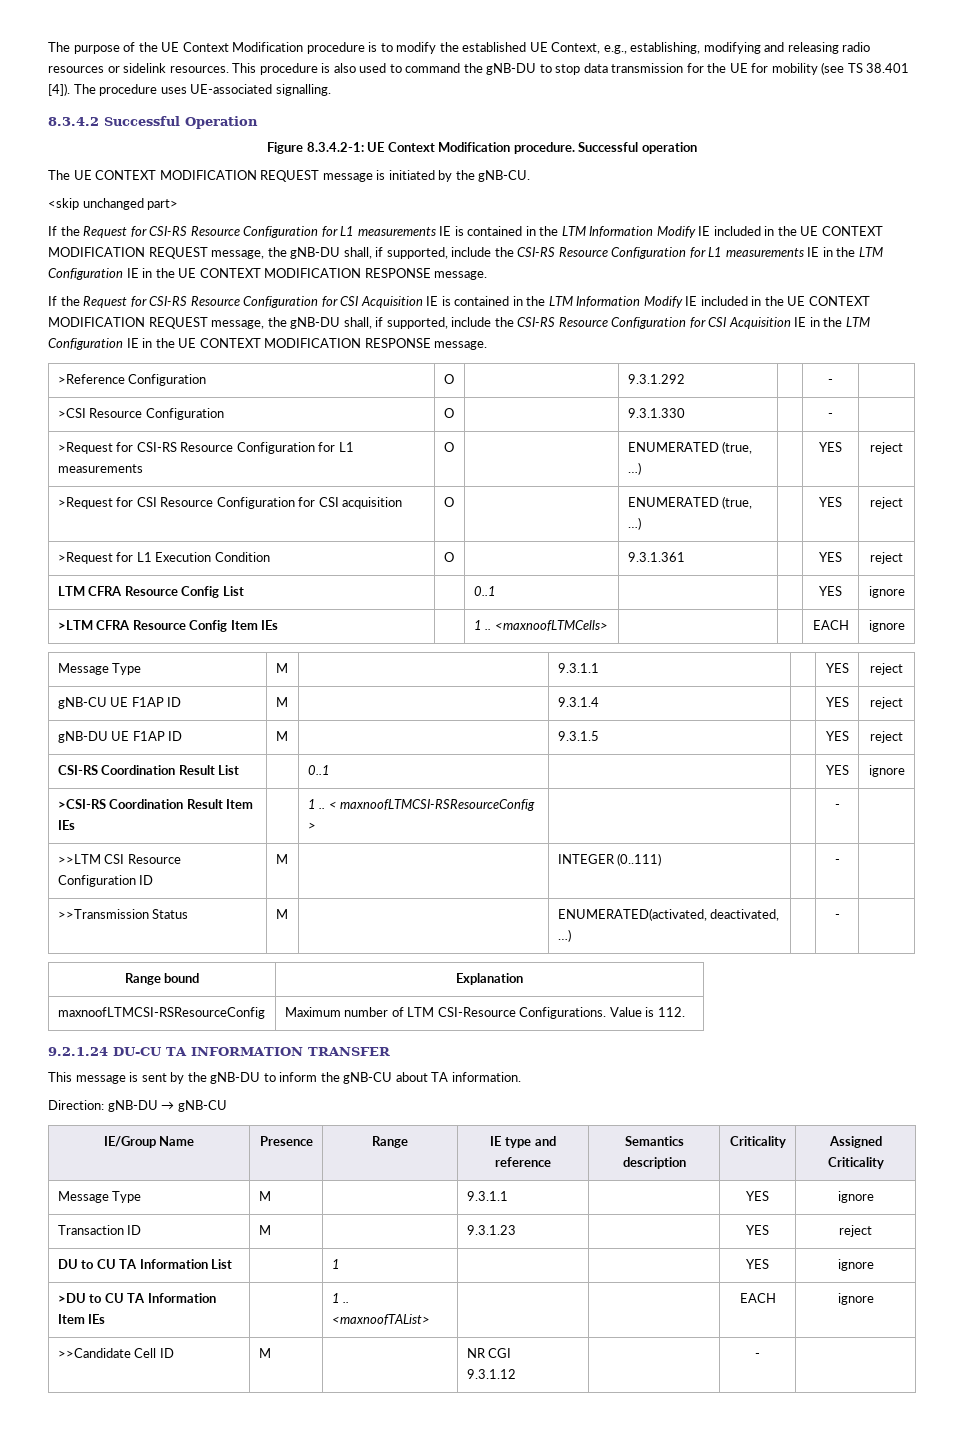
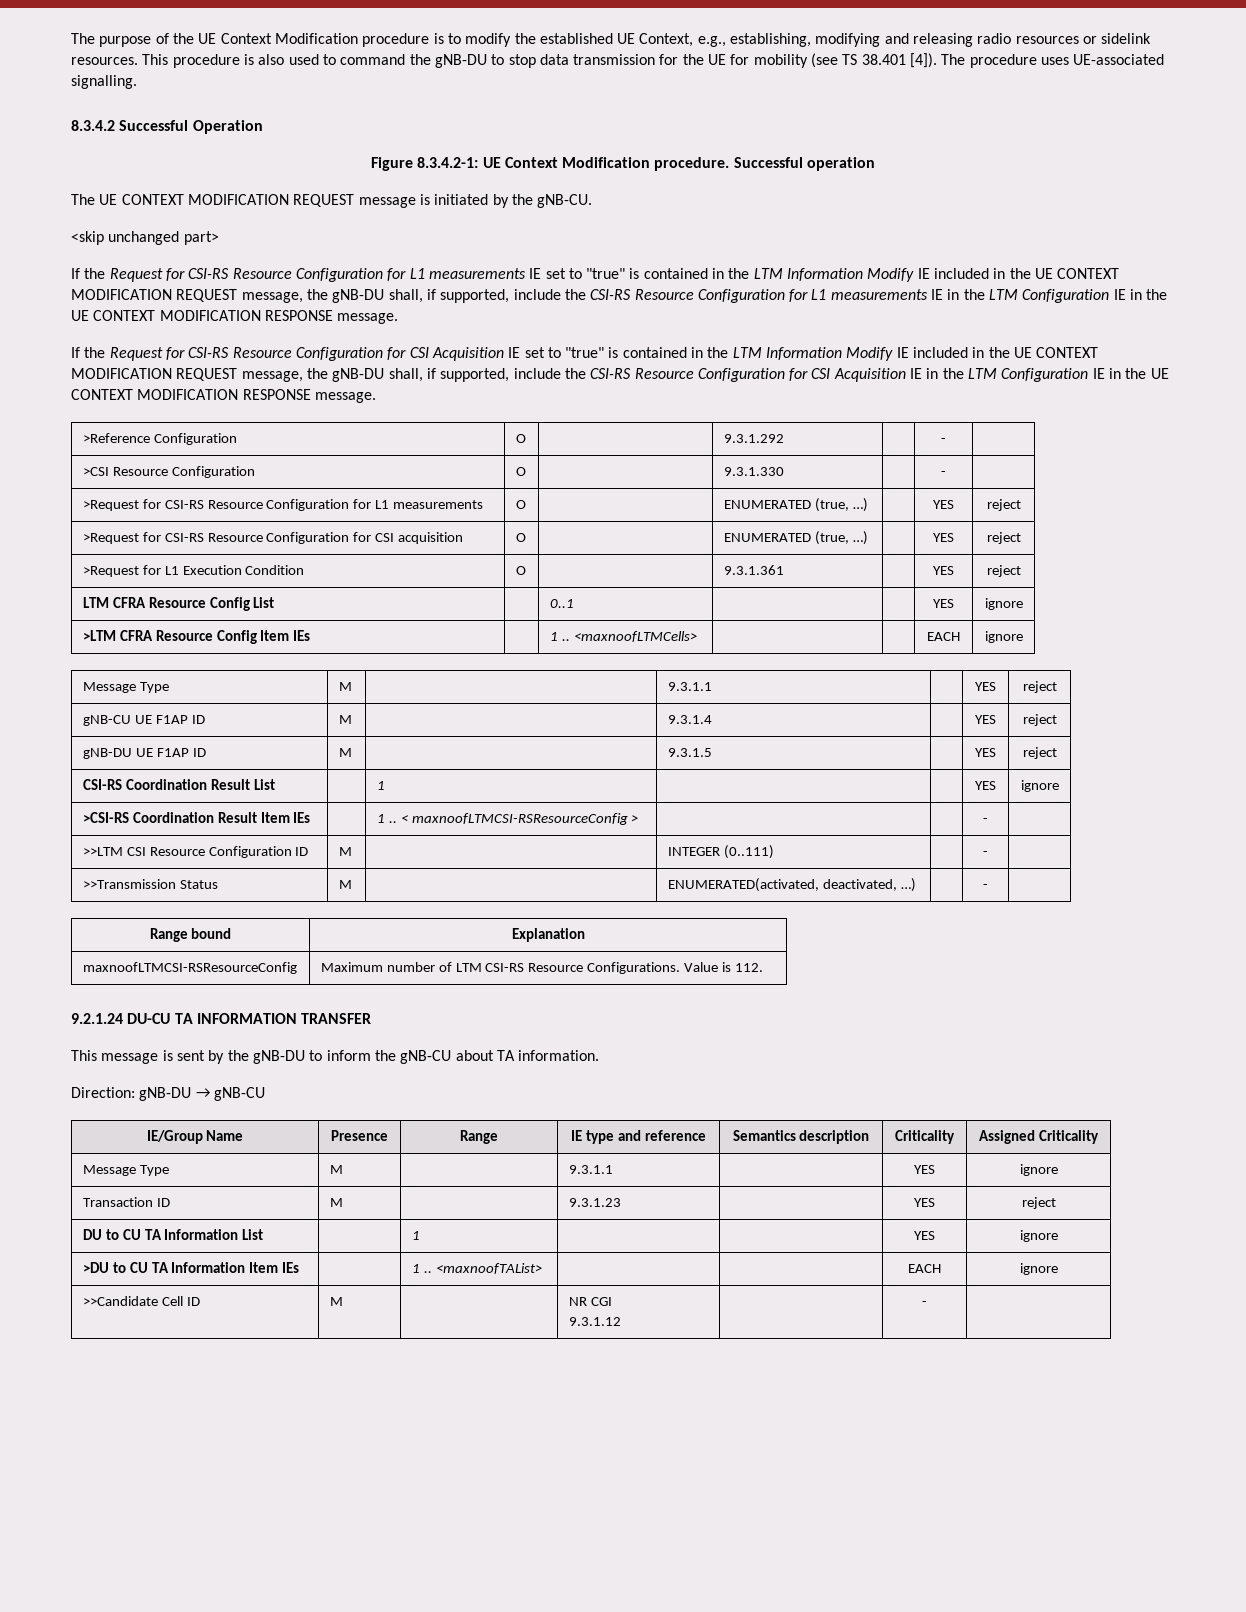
(452, 231) none -> [545,268,626,279] set to "true"
(439, 301) none -> [524,347,605,358] set to "true"
[136,497,157,507] CSI -> [164,533,204,542] CSI-RS
[307,765,330,775] 0..1 -> [376,781,385,790] 1
[437,1007,516,1017] CSI-Resource -> [485,963,584,972] CSI-RS Resource

